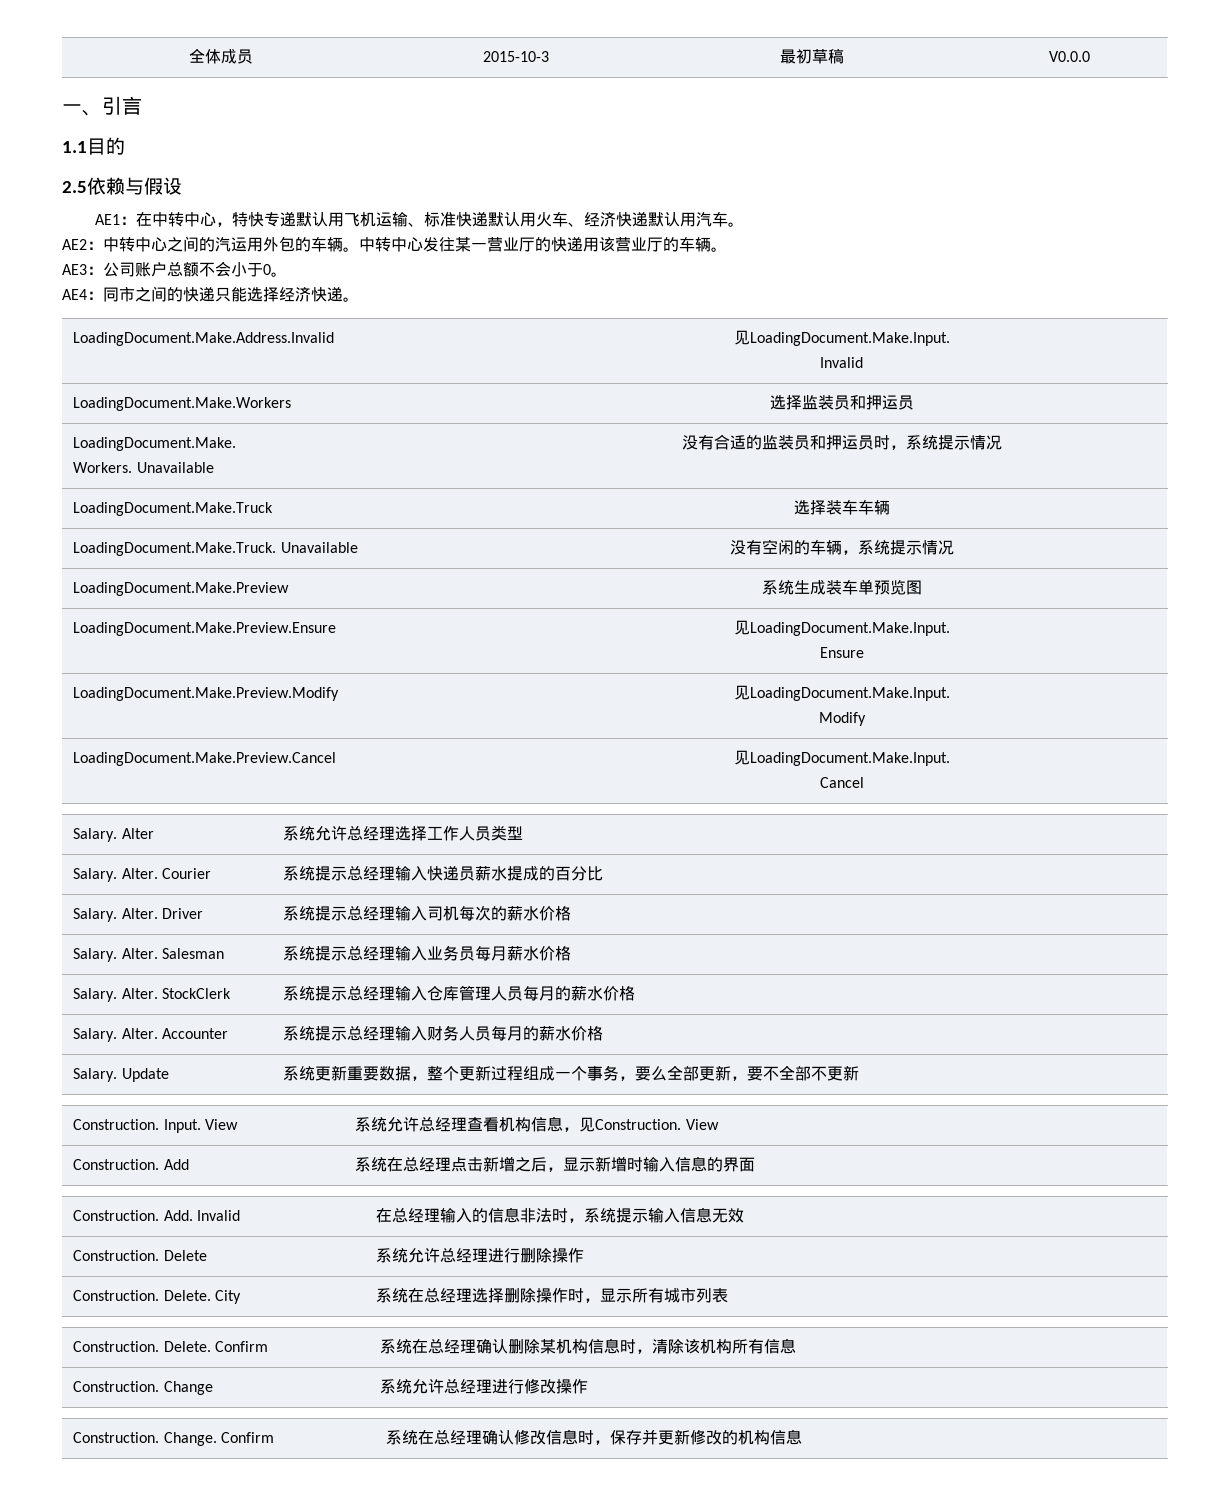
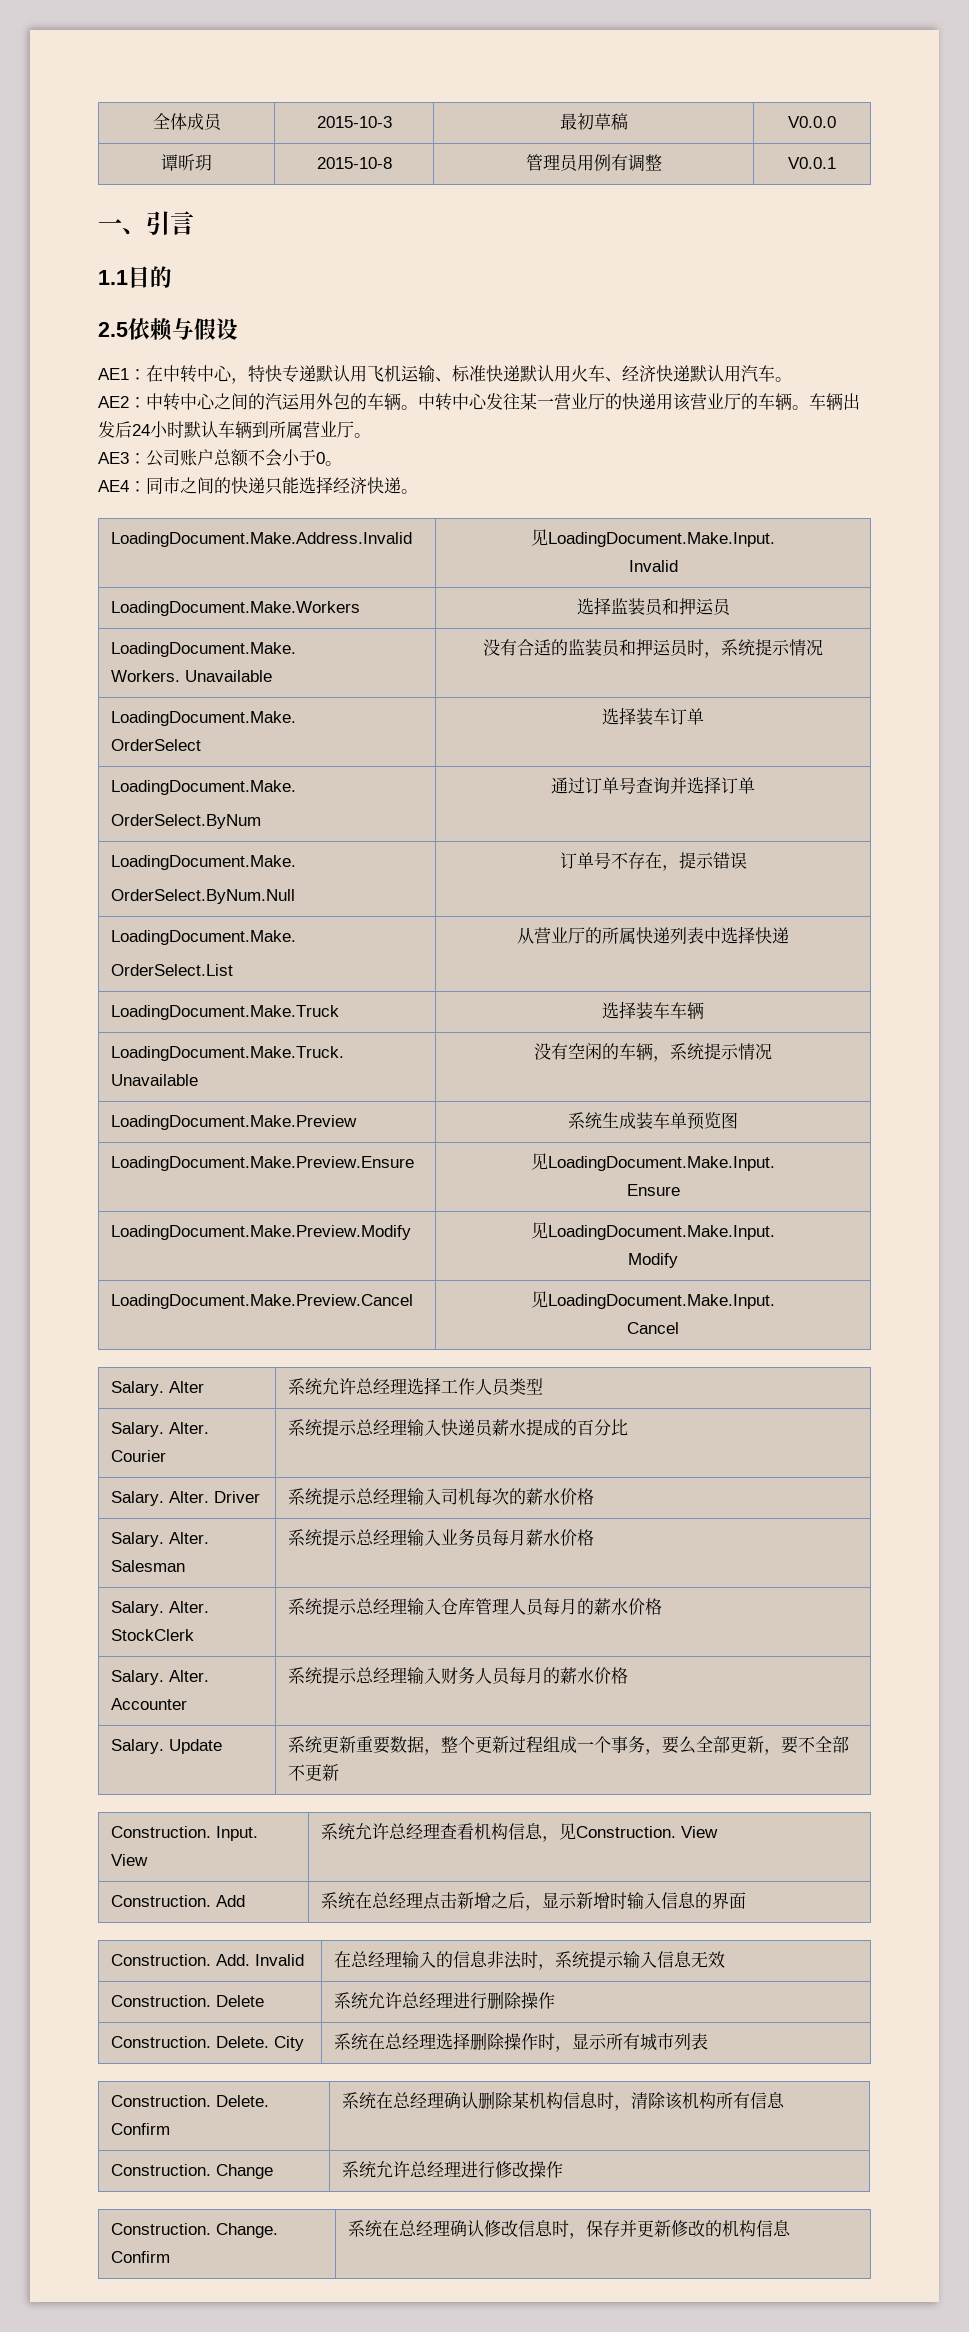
(1090, 56) none -> [161,154,212,171] [316,157,392,169] [525,154,662,172] [788,157,836,169] // 谭昕玥 | 2015-10-8 | 管理员用例有调整 | V0.0.1
(727, 249) none -> [809,393,860,411] [98,421,371,439] 车辆出发后24小时默认车辆到所属营业厅。
(1002, 442) none -> [110,711,296,726] [110,739,201,751] [602,707,704,725] [110,780,296,795] [110,814,261,829] [551,776,755,794] [110,855,296,870] [110,889,295,904] [559,852,747,871] [110,930,296,945] [110,964,233,976] [517,926,789,944] // LoadingDocument.Make. // OrderSelect | 选择装车订单 // LoadingDocument.Make. // OrderSelect.ByNum | 通过订单号查询并选择订单 // LoadingDocument.Make. // OrderSelect.ByNum.Null | 订单号不存在，提示错误 // LoadingDocument.Make. // OrderSelect.List | 从营业厅的所属快递列表中选择快递

